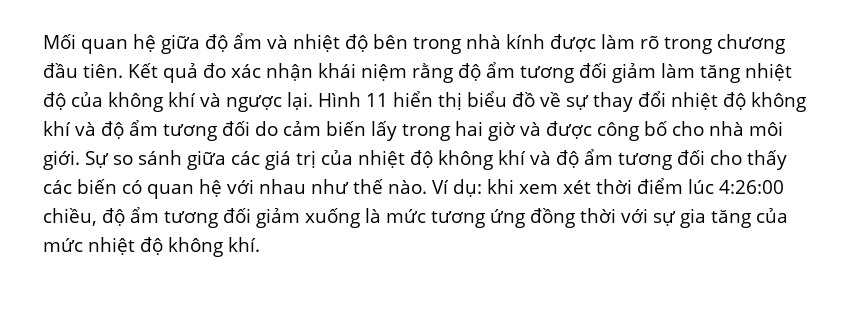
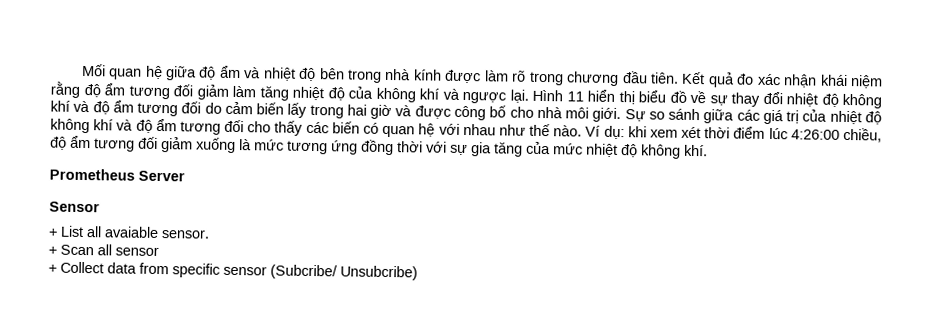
(260, 244) none -> [49,168,185,182] [49,201,100,213] [48,225,210,239] [48,244,159,256] [48,261,418,281] // Prometheus Server // Sensor // + List all avaiable sensor. // + Scan all sensor // + Collect data from specific sensor (Subcribe/ Unsubcribe)

